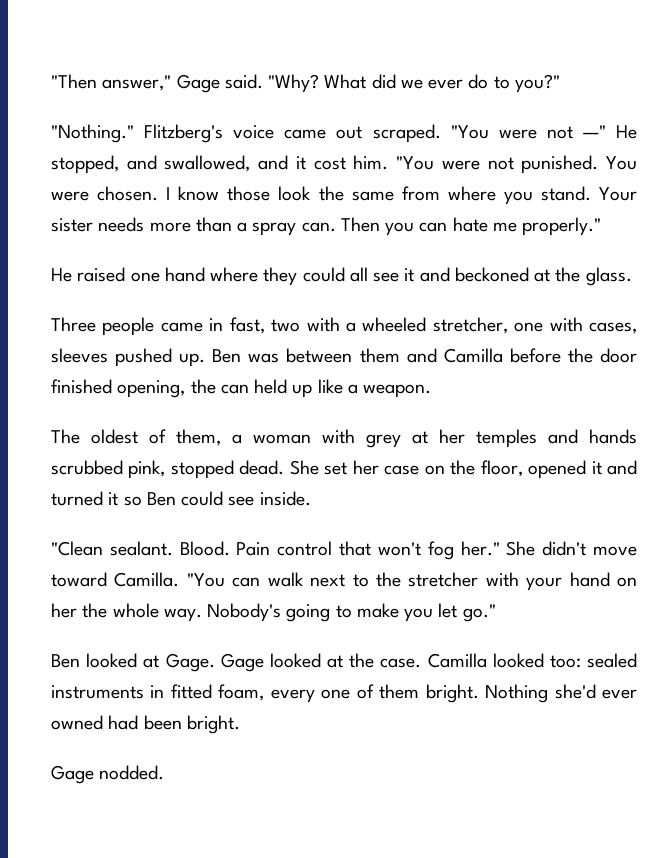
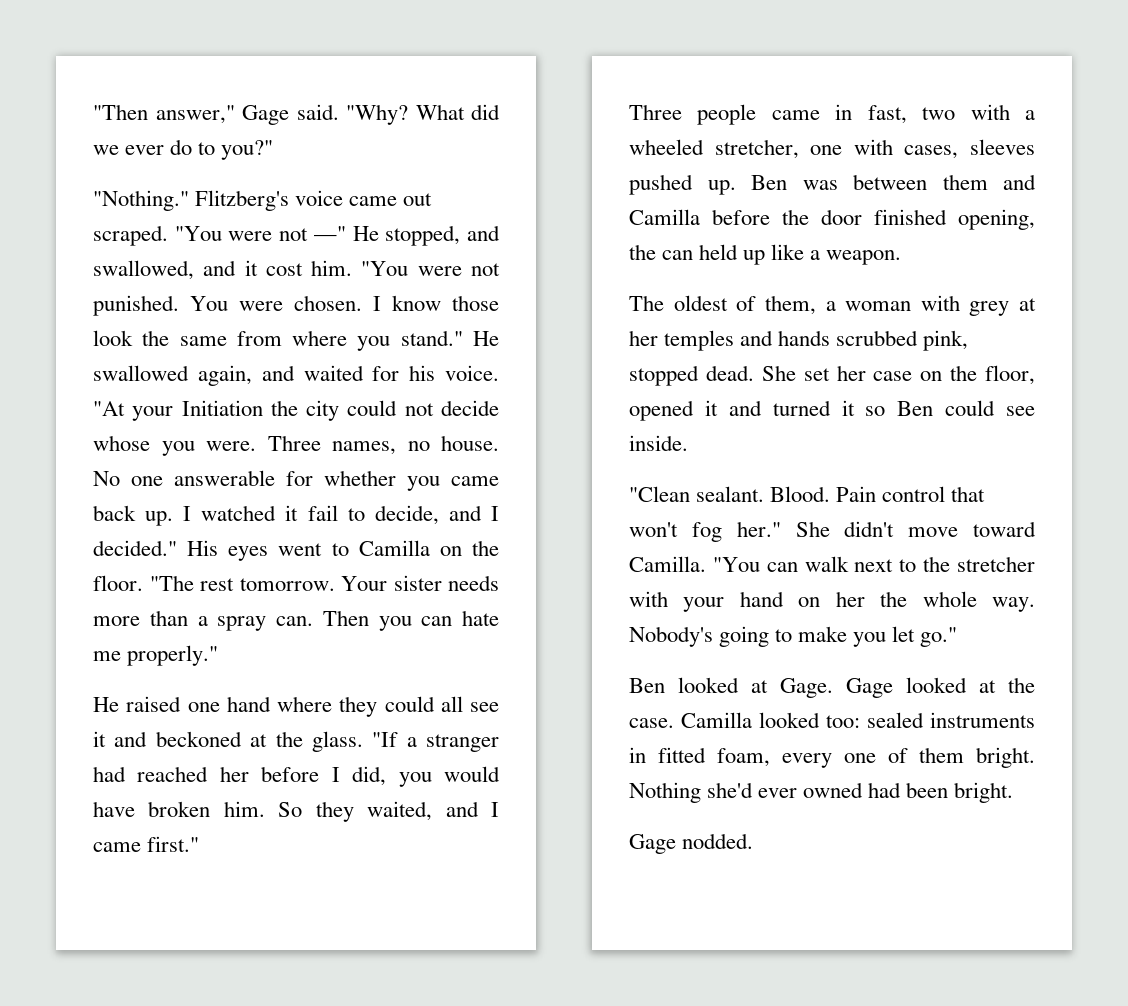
[540,186,591,201] stand. -> [400,330,499,346] [93,365,499,386] [93,400,499,421] [93,435,499,456] [93,470,499,491] [93,505,499,526] [93,540,499,561] [93,575,335,591] stand." He swallowed again, and waited for his voice. "At your Initiation the city could not decide whose you were. Three names, no house. No one answerable for whether you came back up. I watched it fail to decide, and I decided." His eyes went to Camilla on the floor. "The rest tomorrow.
(632, 276) none -> [372,732,499,752] [93,766,500,787] [93,801,499,822] [93,836,200,852] "If a stranger had reached her before I did, you would have broken him. So they waited, and I came first."

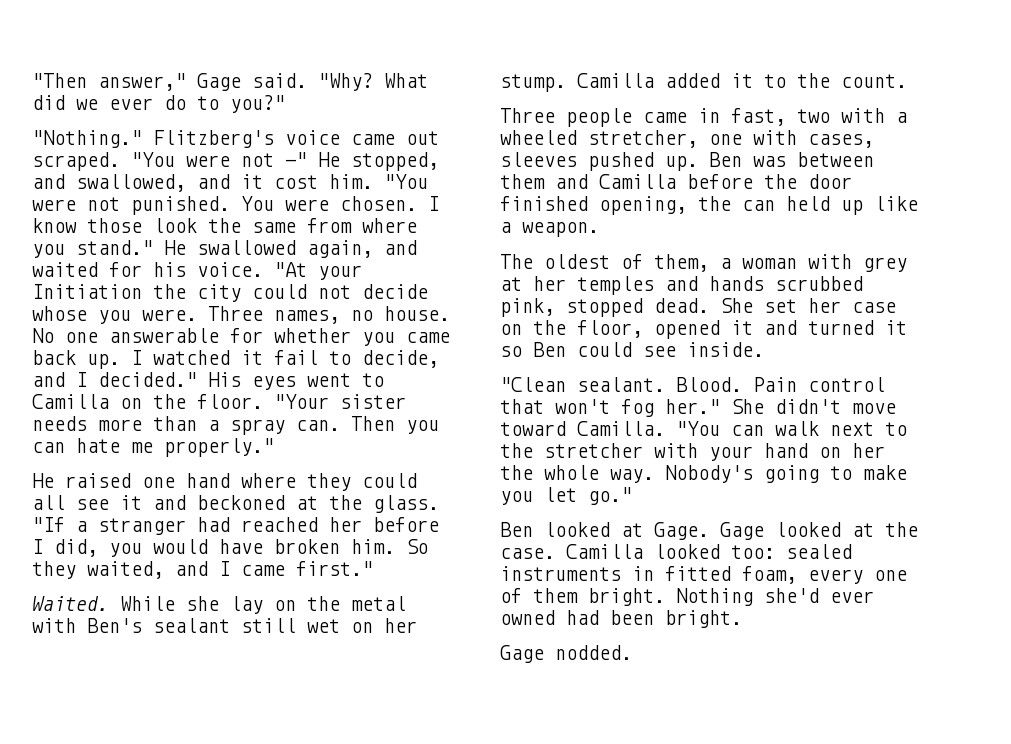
[149,575,387,591] "The rest tomorrow. Your -> [274,394,329,409] "Your
(200, 844) none -> [32,596,406,614] [32,618,417,633] [500,73,907,92] // Waited. While she lay on the metal with Ben's sealant still wet on her stump. Camilla added it to the count.

